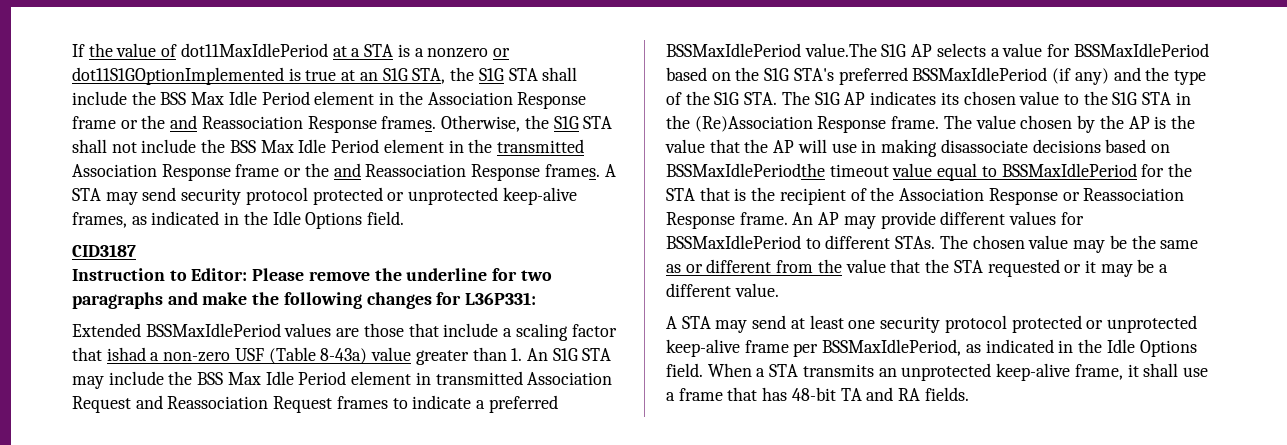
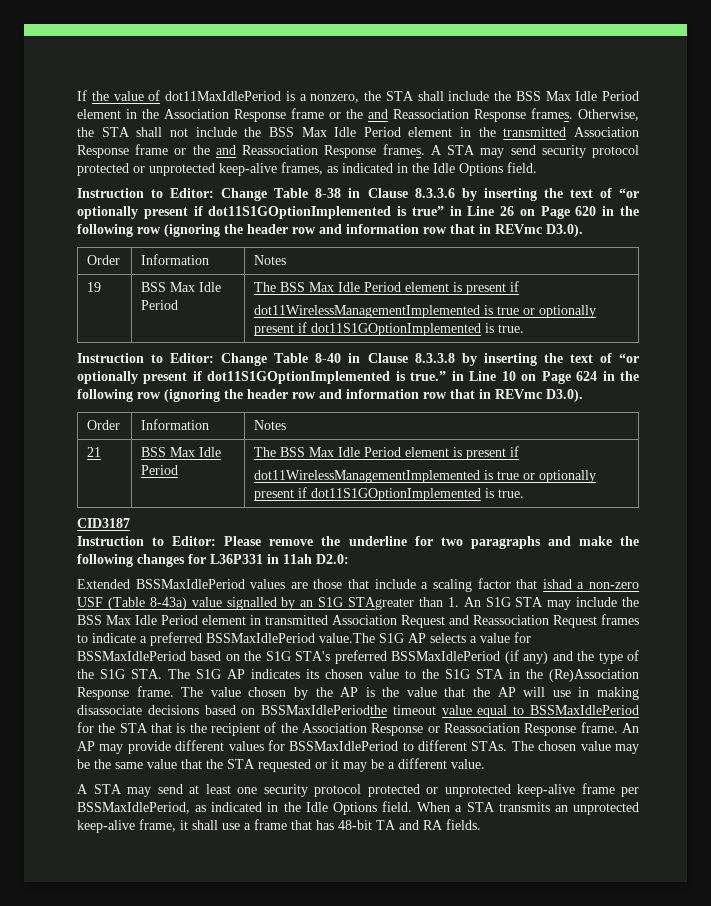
[332,44,510,58] [72,67,504,85] at a STA is a nonzero or dot11S1GOptionImplemented is true at an S1G STA, the S1G -> [285,91,381,103] is a nonzero, the
[553,116,579,129] S1G -> (94, 132) none
(405, 218) none -> [77,188,639,201] [77,206,639,219] [77,224,583,237] [87,255,121,265] [141,254,210,265] [254,255,287,265] [87,282,102,292] [141,282,222,292] [141,300,179,310] [254,281,520,295] [254,305,597,318] [254,322,525,336] [77,353,639,366] [77,371,639,384] [77,389,583,402] [87,420,121,430] [141,419,210,430] [254,420,287,430] [87,447,102,457] [141,447,222,457] [141,465,179,475] [254,446,520,460] [254,470,597,483] [254,487,525,501] // Instruction to Editor: Change Table 8-38 in Clause 8.3.3.6 by inserting the text of “or optionally present if dot11S1GOptionImplemented is true” in Line 26 on Page 620 in the following row (ignoring the header row and information row that in REVmc D3.0). // Order | Information | Notes // 19 | BSS Max Idle Period | The BSS Max Idle Period element is present if // dot11WirelessManagementImplemented is true or optionally present if dot11S1GOptionImplemented is true. // Instruction to Editor: Change Table 8-40 in Clause 8.3.3.8 by inserting the text of “or optionally present if dot11S1GOptionImplemented is true.” in Line 10 on Page 624 in the following row (ignoring the header row and information row that in REVmc D3.0). // Order | Information | Notes // 21 | BSS Max Idle Period | The BSS Max Idle Period element is present if // dot11WirelessManagementImplemented is true or optionally present if dot11S1GOptionImplemented is true.
[465,292,537,305] L36P331: -> [210,554,349,564] L36P331 in 11ah D2.0:
[415,350,469,365] greater -> [226,597,414,610] signalled by an S1G STAgreater
[666,259,842,273] as or different from the -> (143, 765) none

